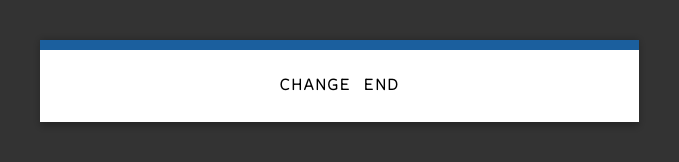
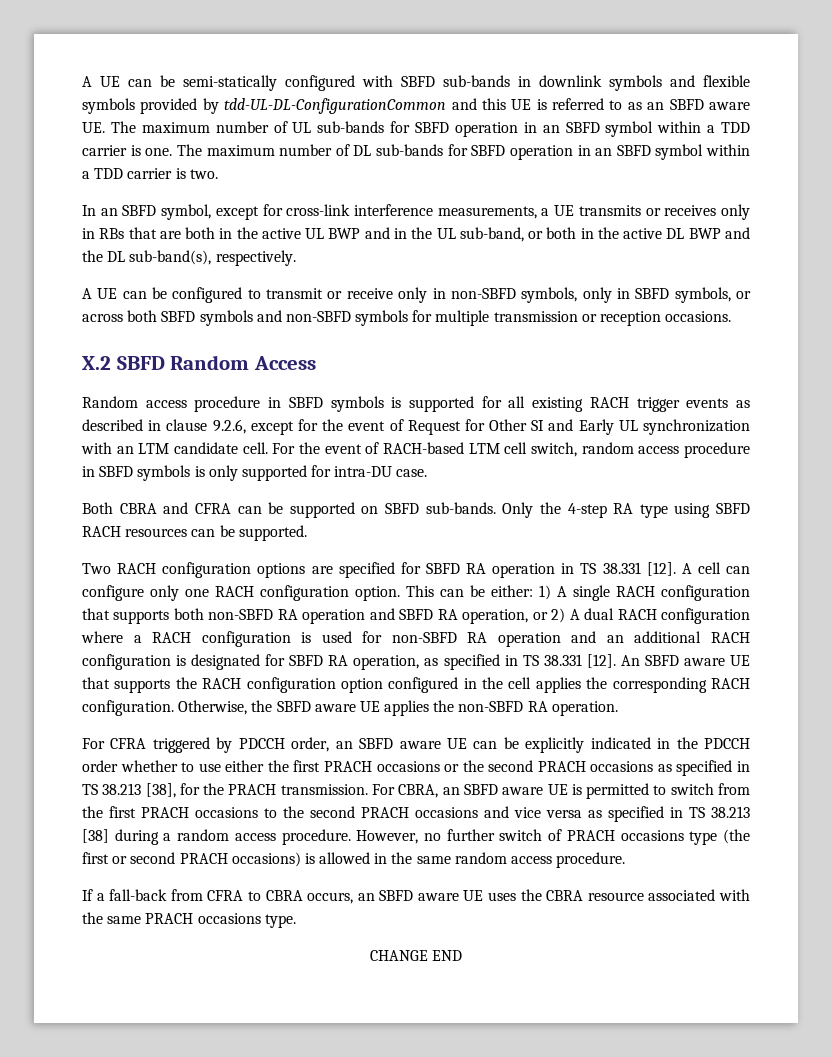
(279, 84) none -> [82,75,750,91] [82,98,750,114] [82,121,750,137] [82,144,750,160] [82,168,218,179] [82,204,750,220] [82,227,750,242] [82,250,296,266] [82,287,752,303] [82,310,732,326] [82,355,317,370] [82,396,750,412] [82,419,750,435] [81,442,750,458] [82,465,428,481] [82,502,750,518] [82,525,307,541] [82,562,750,578] [82,585,750,601] [82,608,751,624] [81,631,751,647] [82,654,750,670] [82,677,750,693] [82,700,618,716] [82,737,750,753] [82,760,750,776] [82,783,750,799] [82,806,750,822] [82,829,750,845] [82,852,626,868] [82,889,750,904] [82,912,296,928] A UE can be semi-statically configured with SBFD sub-bands in downlink symbols and flexible symbols provided by tdd-UL-DL-ConfigurationCommon and this UE is referred to as an SBFD aware UE. The maximum number of UL sub-bands for SBFD operation in an SBFD symbol within a TDD carrier is one. The maximum number of DL sub-bands for SBFD operation in an SBFD symbol within a TDD carrier is two. // In an SBFD symbol, except for cross-link interference measurements, a UE transmits or receives only in RBs that are both in the active UL BWP and in the UL sub-band, or both in the active DL BWP and the DL sub-band(s), respectively. // A UE can be configured to transmit or receive only in non-SBFD symbols, only in SBFD symbols, or across both SBFD symbols and non-SBFD symbols for multiple transmission or reception occasions. // X.2 SBFD Random Access // Random access procedure in SBFD symbols is supported for all existing RACH trigger events as described in clause 9.2.6, except for the event of Request for Other SI and Early UL synchronization with an LTM candidate cell. For the event of RACH-based LTM cell switch, random access procedure in SBFD symbols is only supported for intra-DU case. // Both CBRA and CFRA can be supported on SBFD sub-bands. Only the 4-step RA type using SBFD RACH resources can be supported. // Two RACH configuration options are specified for SBFD RA operation in TS 38.331 [12]. A cell can configure only one RACH configuration option. This can be either: 1) A single RACH configuration that supports both non-SBFD RA operation and SBFD RA operation, or 2) A dual RACH configuration where a RACH configuration is used for non-SBFD RA operation and an additional RACH configuration is designated for SBFD RA operation, as specified in TS 38.331 [12]. An SBFD aware UE that supports the RACH configuration option configured in the cell applies the corresponding RACH configuration. Otherwise, the SBFD aware UE applies the non-SBFD RA operation. // For CFRA triggered by PDCCH order, an SBFD aware UE can be explicitly indicated in the PDCCH order whether to use either the first PRACH occasions or the second PRACH occasions as specified in TS 38.213 [38], for the PRACH transmission. For CBRA, an SBFD aware UE is permitted to switch from the first PRACH occasions to the second PRACH occasions and vice versa as specified in TS 38.213 [38] during a random access procedure. However, no further switch of PRACH occasions type (the first or second PRACH occasions) is allowed in the same random access procedure. // If a fall-back from CFRA to CBRA occurs, an SBFD aware UE uses the CBRA resource associated with the same PRACH occasions type. //

